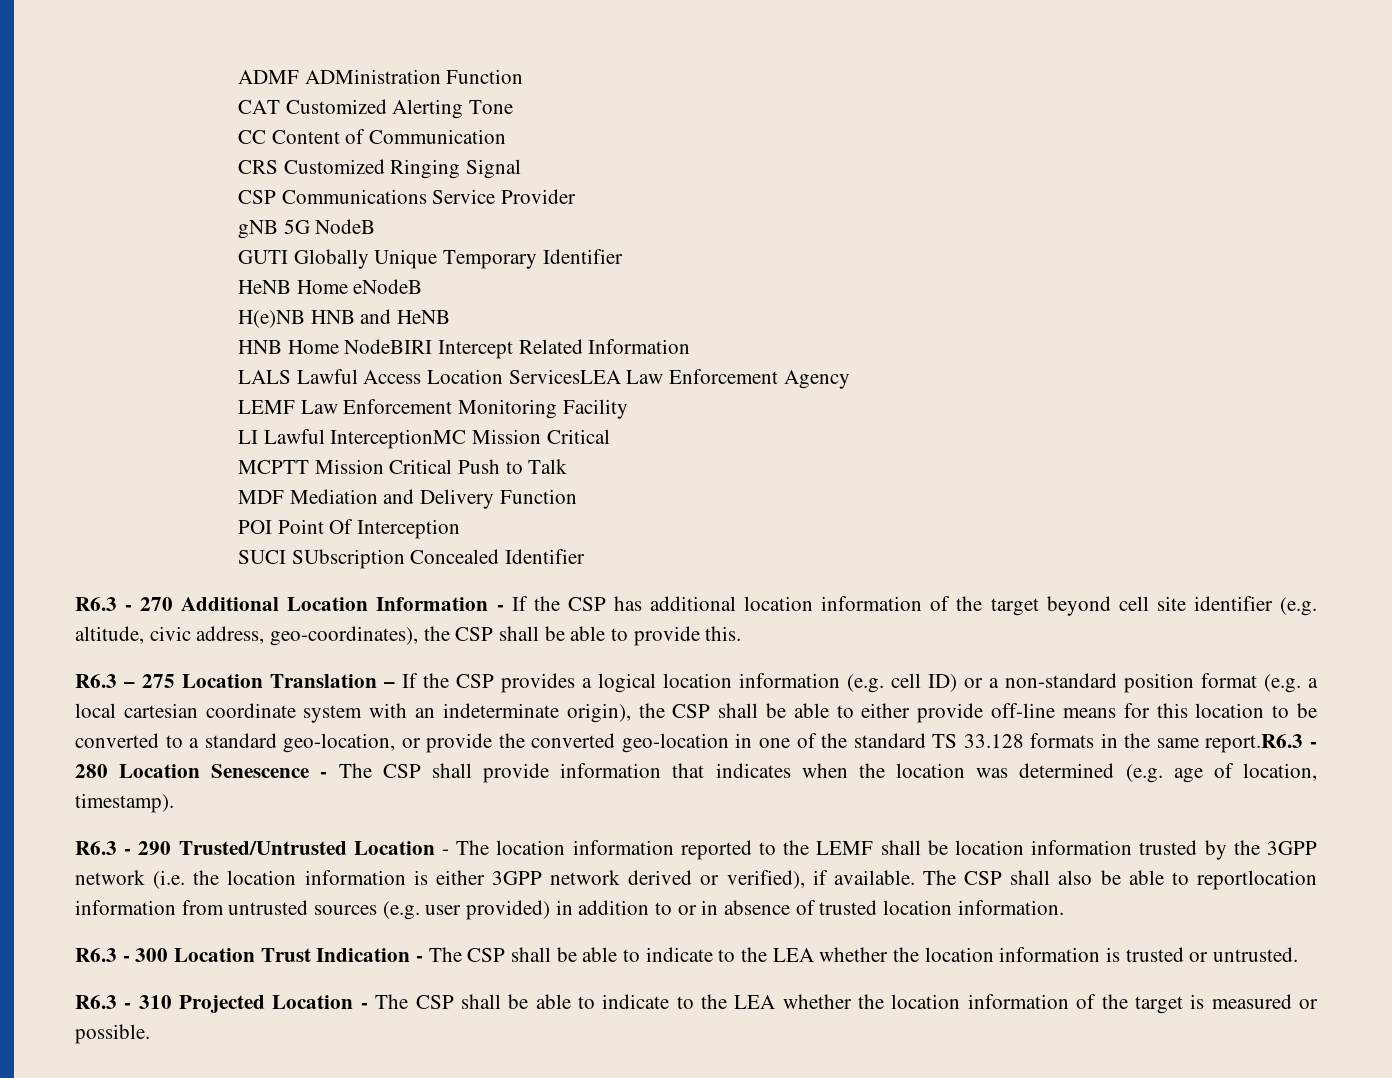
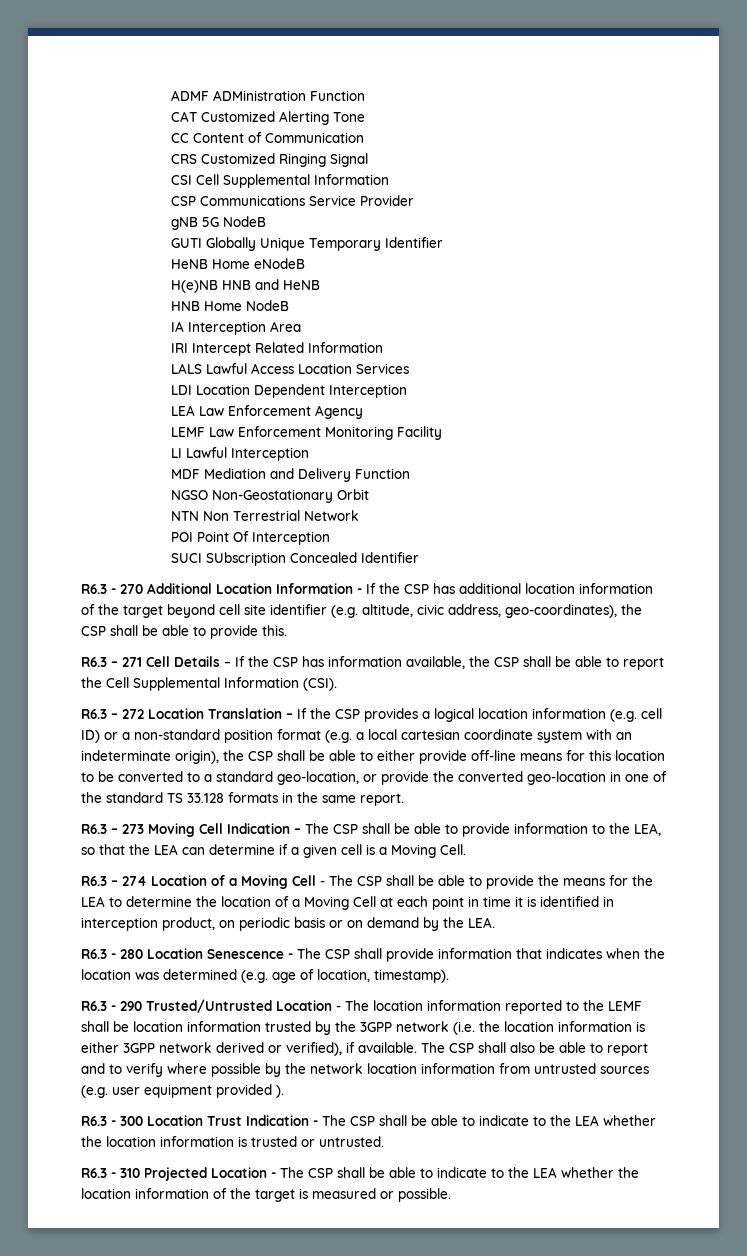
(521, 169) none -> [170,174,389,188] // CSI Cell Supplemental Information
[344,339,433,354] NodeBIRI -> [245,300,289,311] [170,321,301,335] [170,343,188,353] NodeB // IA Interception Area // IRI
[508,369,621,384] ServicesLEA -> [355,363,409,374] [170,384,407,398] [170,405,195,416] Services // LDI Location Dependent Interception // LEA
[330,429,610,449] [237,459,568,474] InterceptionMC Mission Critical // MCPTT Mission Critical Push to Talk -> [230,447,309,461] Interception
(577, 496) none -> [170,489,369,503] [170,510,359,521] // NGSO Non-Geostationary Orbit // NTN Non Terrestrial Network
[142,674,175,688] 275 -> [122,656,664,670] [81,677,337,691] [81,709,144,719] 271 Cell Details – If the CSP has information available, the CSP shall be able to report the Cell Supplemental Information (CSI). // R6.3 – 272
[1205,734,1304,753] report.R6.3 -> [360,793,404,806] [81,823,661,837] [81,844,466,858] [81,875,653,889] [81,896,614,910] [81,917,495,931] [81,949,107,959] report. // R6.3 – 273 Moving Cell Indication – The CSP shall be able to provide information to the LEA, so that the LEA can determine if a given cell is a Moving Cell. // R6.3 – 274 Location of a Moving Cell - The CSP shall be able to provide the means for the LEA to determine the location of a Moving Cell at each point in time it is identified in interception product, on periodic basis or on demand by the LEA. // R6.3
[1196,870,1317,890] reportlocation -> [607,1043,648,1056] [81,1063,417,1077] report and to verify where possible by the network location
[466,900,1064,920] provided) in addition to or in absence of trusted location information. -> [144,1084,284,1098] equipment provided ).

